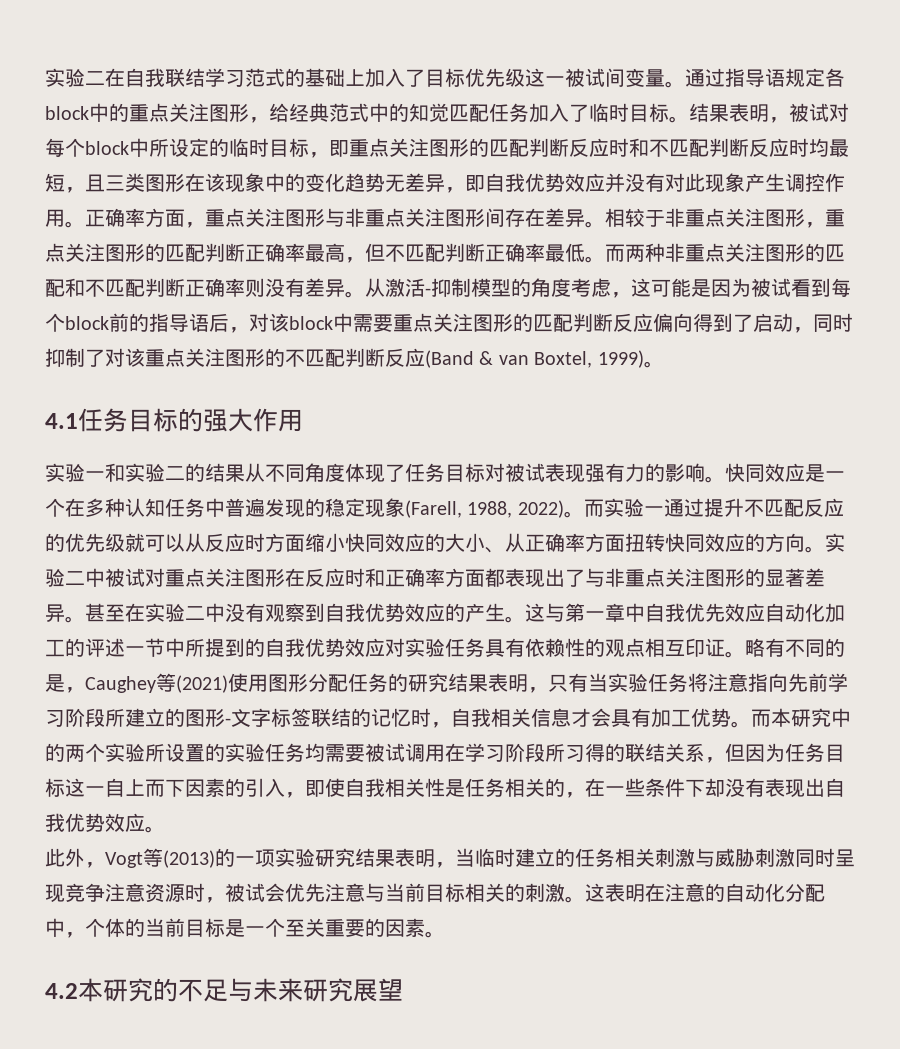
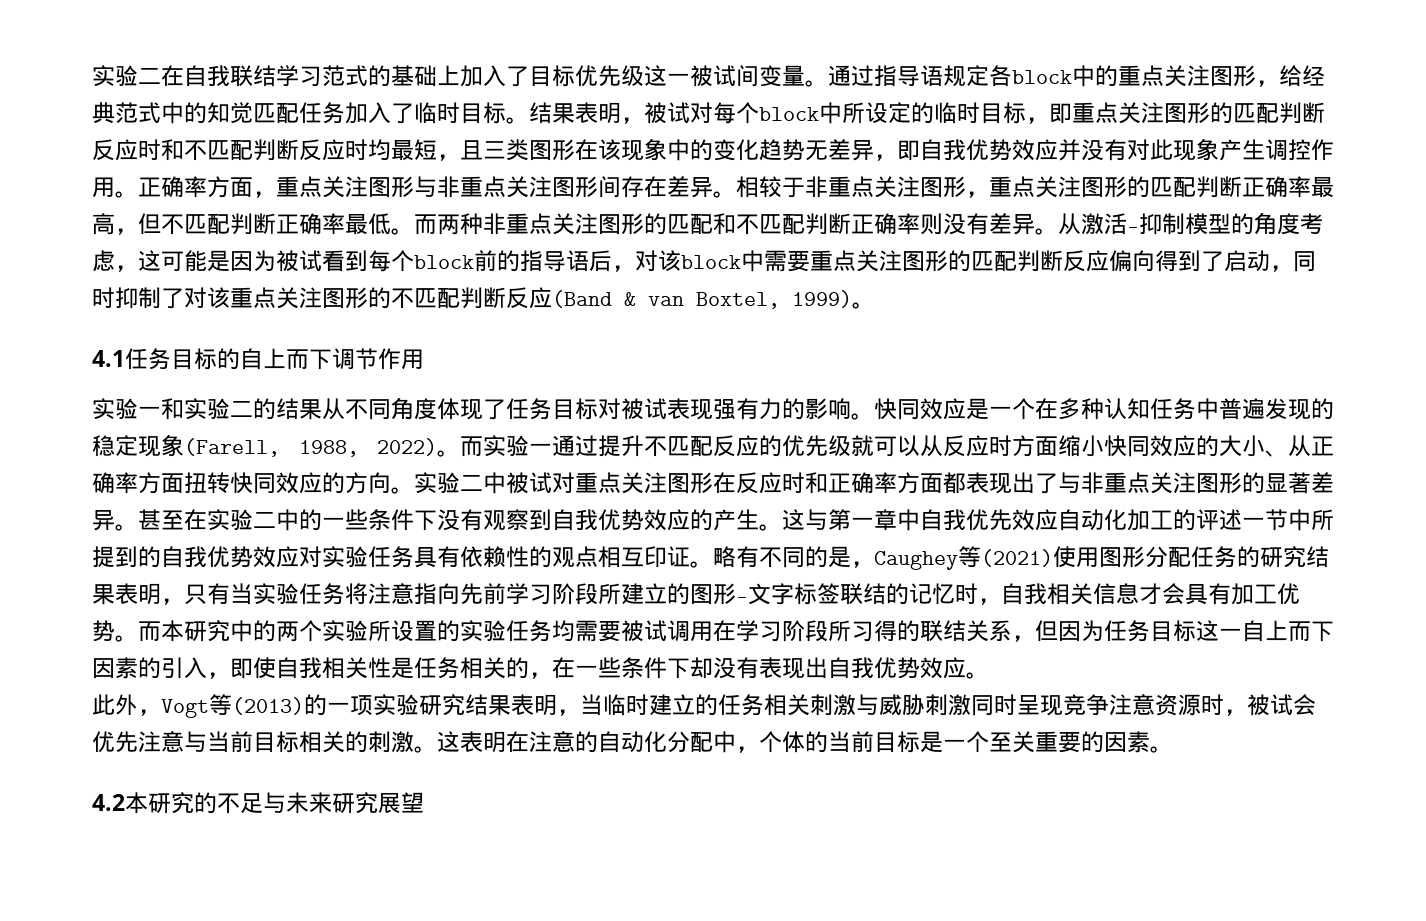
[203,408,253,432] 强大 -> [240,348,378,370] 自上而下调节
(225, 612) none -> [299,509,437,531] 的一些条件下

